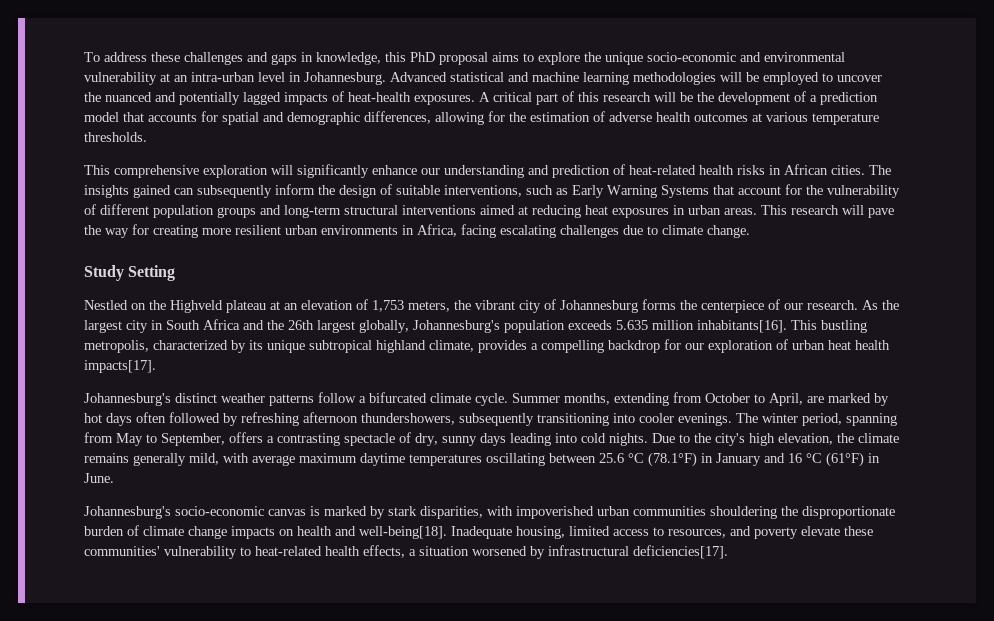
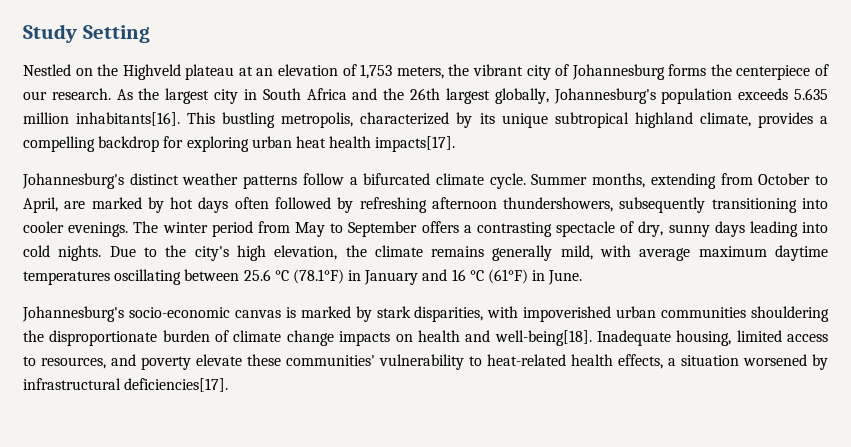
[84,52,845,65] [84,72,882,85] [84,91,878,105] [84,111,879,125] [84,132,147,142] [84,164,891,178] [84,184,900,198] [84,204,894,218] [84,224,750,238] To address these challenges and gaps in knowledge, this PhD proposal aims to explore the unique socio-economic and environmental vulnerability at an intra-urban level in Johannesburg. Advanced statistical and machine learning methodologies will be employed to uncover the nuanced and potentially lagged impacts of heat-health exposures. A critical part of this research will be the development of a prediction model that accounts for spatial and demographic differences, allowing for the estimation of adverse health outcomes at various temperature thresholds. // This comprehensive exploration will significantly enhance our understanding and prediction of heat-related health risks in African cities. The insights gained can subsequently inform the design of suitable interventions, such as Early Warning Systems that account for the vulnerability of different population groups and long-term structural interventions aimed at reducing heat exposures in urban areas. This research will pave the way for creating more resilient urban environments in Africa, facing escalating challenges due to climate change. // -> (23, 33) none
[685,339,788,353] our exploration of -> [186,136,249,152] exploring
[802,413,897,426] period, spanning -> [211,221,253,237] period
[161,433,225,446] September, -> [348,221,418,237] September

